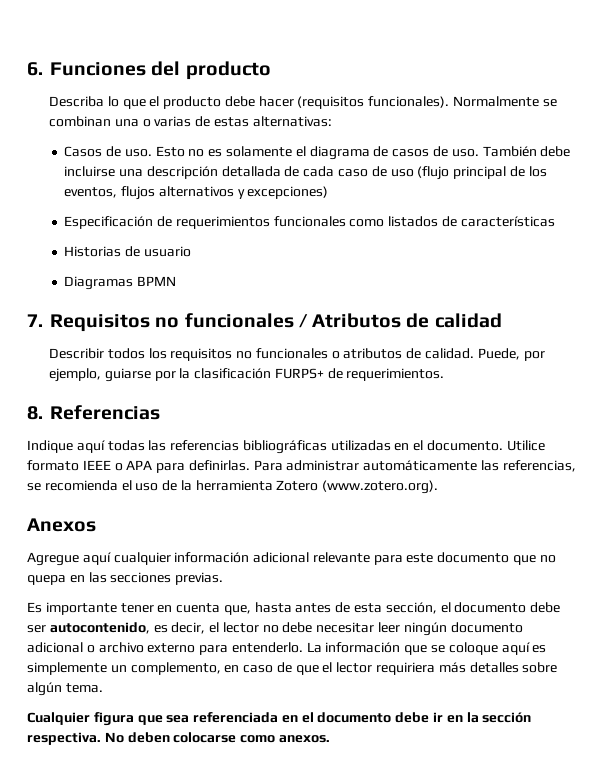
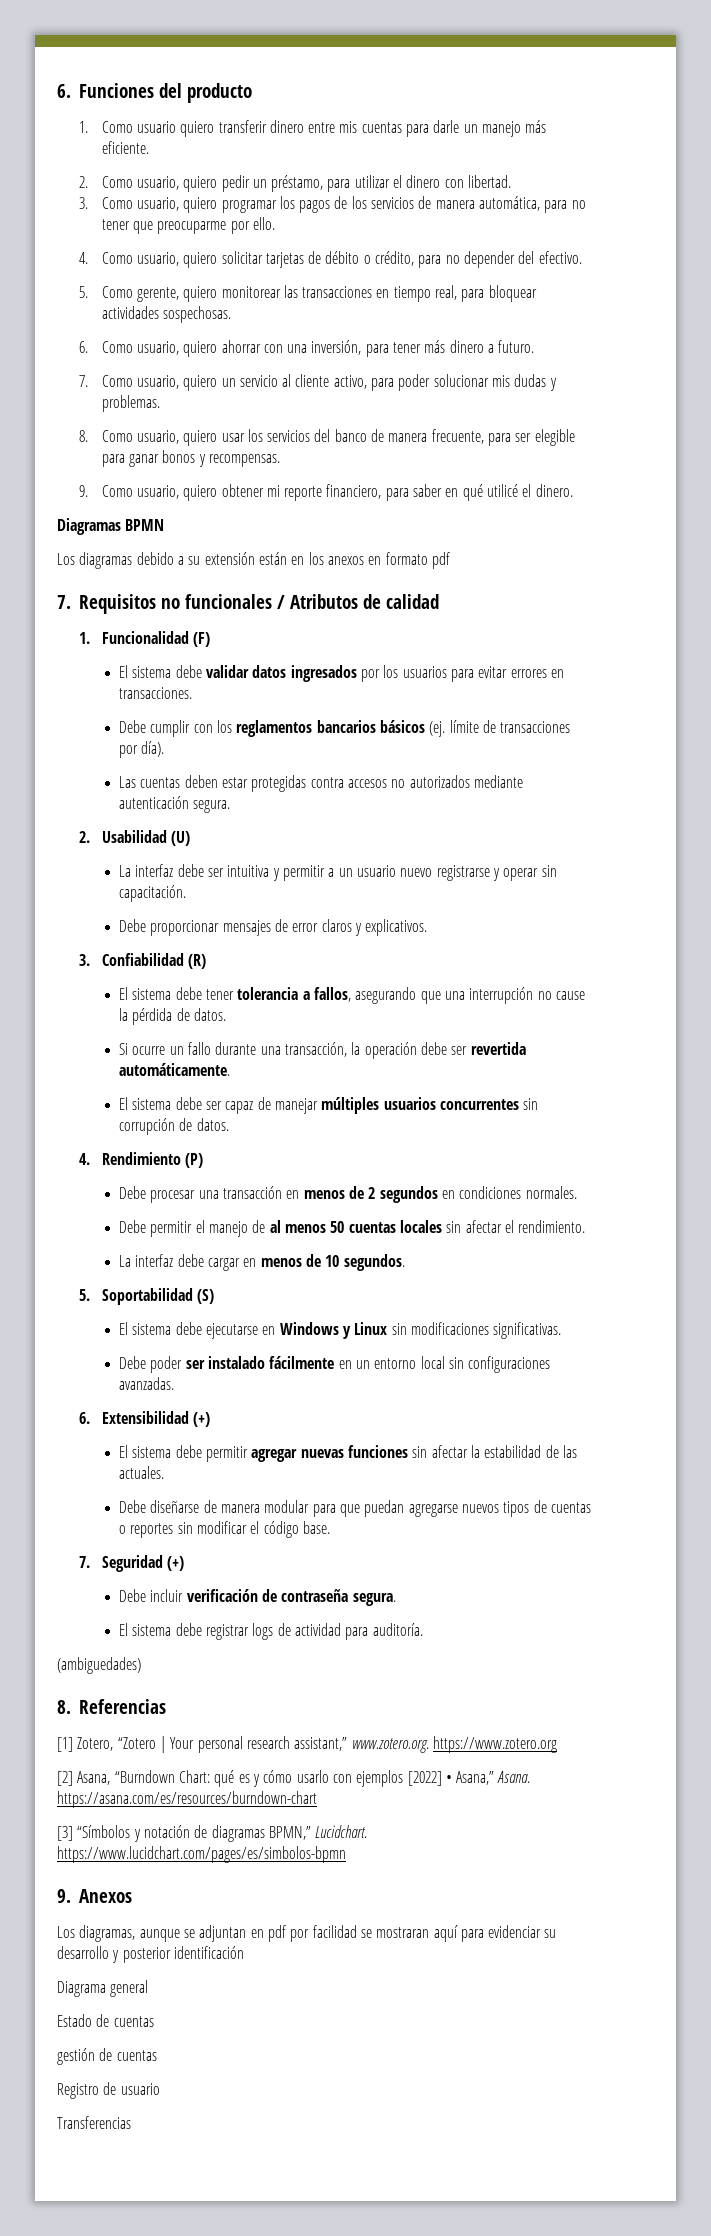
[48,96,557,109] [48,116,332,127] [64,146,571,160] [64,166,547,180] [64,186,329,200] [64,216,555,229] [64,246,191,257] [64,276,177,290] Describa lo que el producto debe hacer (requisitos funcionales). Normalmente se combinan una o varias de estas alternativas: // Casos de uso. Esto no es solamente el diagrama de casos de uso. También debe incluirse una descripción detallada de cada caso de uso (flujo principal de los eventos, flujos alternativos y excepciones) // Especificación de requerimientos funcionales como listados de características // Historias de usuario // Diagramas BPMN -> [79,120,547,137] [101,141,149,154] [79,175,512,192] [79,196,586,213] [101,217,275,234] [79,251,582,268] [79,285,537,302] [101,306,231,323] [79,340,535,357] [79,374,557,391] [101,395,160,412] [79,429,575,446] [101,450,280,467] [79,484,573,501] [57,518,165,535] [57,552,450,569] 1. Como usuario quiero transferir dinero entre mis cuentas para darle un manejo más eficiente. // 2. Como usuario, quiero pedir un préstamo, para utilizar el dinero con libertad. // 3. Como usuario, quiero programar los pagos de los servicios de manera automática, para no tener que preocuparme por ello. // 4. Como usuario, quiero solicitar tarjetas de débito o crédito, para no depender del efectivo. // 5. Como gerente, quiero monitorear las transacciones en tiempo real, para bloquear actividades sospechosas. // 6. Como usuario, quiero ahorrar con una inversión, para tener más dinero a futuro. // 7. Como usuario, quiero un servicio al cliente activo, para poder solucionar mis dudas y problemas. // 8. Como usuario, quiero usar los servicios del banco de manera frecuente, para ser elegible para ganar bonos y recompensas. // 9. Como usuario, quiero obtener mi reporte financiero, para saber en qué utilicé el dinero. // Diagramas BPMN // Los diagramas debido a su extensión están en los anexos en formato pdf
[48,348,545,361] [48,368,445,382] [27,405,160,420] [27,440,545,454] [27,460,576,473] [27,480,439,494] [27,518,96,532] [27,552,556,566] [27,572,224,585] [27,602,561,615] [27,622,523,636] [27,642,547,655] [27,662,558,675] [27,682,103,696] [27,712,532,726] [27,732,330,745] Describir todos los requisitos no funcionales o atributos de calidad. Puede, por ejemplo, guiarse por la clasificación FURPS+ de requerimientos. // 8. Referencias // Indique aquí todas las referencias bibliográficas utilizadas en el documento. Utilice formato IEEE o APA para definirlas. Para administrar automáticamente las referencias, se recomienda el uso de la herramienta Zotero (www.zotero.org). // Anexos // Agregue aquí cualquier información adicional relevante para este documento que no quepa en las secciones previas. // Es importante tener en cuenta que, hasta antes de esta sección, el documento debe ser autocontenido, es decir, el lector no debe necesitar leer ningún documento adicional o archivo externo para entenderlo. La información que se coloque aquí es simplemente un complemento, en caso de que el lector requiriera más detalles sobre algún tema. // Cualquier figura que sea referenciada en el documento debe ir en la sección respectiva. No deben colocarse como anexos. -> [79,631,210,647] [119,665,565,682] [119,687,193,699] [119,720,571,737] [119,741,165,758] [119,775,524,792] [119,796,231,813] [79,830,190,846] [119,864,557,881] [119,885,187,902] [119,919,428,936] [79,953,206,969] [119,987,586,1004] [119,1008,227,1025] [119,1042,526,1059] [119,1063,231,1076] [119,1097,539,1114] [119,1118,229,1135] [79,1152,203,1168] [119,1186,577,1203] [119,1220,586,1237] [119,1254,405,1271] [79,1288,214,1305] [119,1322,562,1339] [119,1356,551,1373] [119,1377,175,1390] [79,1411,210,1427] [119,1445,578,1462] [119,1466,165,1479] [119,1500,592,1517] [119,1521,331,1538] [79,1555,184,1572] [119,1589,396,1606] [119,1623,423,1640] [57,1657,141,1674] [57,1699,167,1714] [57,1736,557,1753] [57,1770,531,1787] [57,1791,317,1808] [57,1825,368,1842] [57,1846,346,1863] [57,1889,133,1903] [57,1925,557,1942] [57,1946,244,1963] [57,1980,149,1997] [57,2014,154,2027] [57,2048,157,2065] [57,2082,160,2099] [57,2116,131,2129] 1. Funcionalidad (F) // El sistema debe validar datos ingresados por los usuarios para evitar errores en transacciones. // Debe cumplir con los reglamentos bancarios básicos (ej. límite de transacciones por día). // Las cuentas deben estar protegidas contra accesos no autorizados mediante autenticación segura. // 2. Usabilidad (U) // La interfaz debe ser intuitiva y permitir a un usuario nuevo registrarse y operar sin capacitación. // Debe proporcionar mensajes de error claros y explicativos. // 3. Confiabilidad (R) // El sistema debe tener tolerancia a fallos, asegurando que una interrupción no cause la pérdida de datos. // Si ocurre un fallo durante una transacción, la operación debe ser revertida automáticamente. // El sistema debe ser capaz de manejar múltiples usuarios concurrentes sin corrupción de datos. // 4. Rendimiento (P) // Debe procesar una transacción en menos de 2 segundos en condiciones normales. // Debe permitir el manejo de al menos 50 cuentas locales sin afectar el rendimiento. // La interfaz debe cargar en menos de 10 segundos. // 5. Soportabilidad (S) // El sistema debe ejecutarse en Windows y Linux sin modificaciones significativas. // Debe poder ser instalado fácilmente en un entorno local sin configuraciones avanzadas. // 6. Extensibilidad (+) // El sistema debe permitir agregar nuevas funciones sin afectar la estabilidad de las actuales. // Debe diseñarse de manera modular para que puedan agregarse nuevos tipos de cuentas o reportes sin modificar el código base. // 7. Seguridad (+) // Debe incluir verificación de contraseña segura. // El sistema debe registrar logs de actividad para auditoría. // (ambiguedades) // 8. Referencias // [1] Zotero, “Zotero | Your personal research assistant,” www.zotero.org. https://www.zotero.org // [2] Asana, “Burndown Chart: qué es y cómo usarlo con ejemplos [2022] • Asana,” Asana. https://asana.com/es/resources/burndown-chart // [3] “Símbolos y notación de diagramas BPMN,” Lucidchart. https://www.lucidchart.com/pages/es/simbolos-bpmn // 9. Anexos // Los diagramas, aunque se adjuntan en pdf por facilidad se mostraran aquí para evidenciar su desarrollo y posterior identificación // Diagrama general // Estado de cuentas // gestión de cuentas // Registro de usuario // Transferencias

